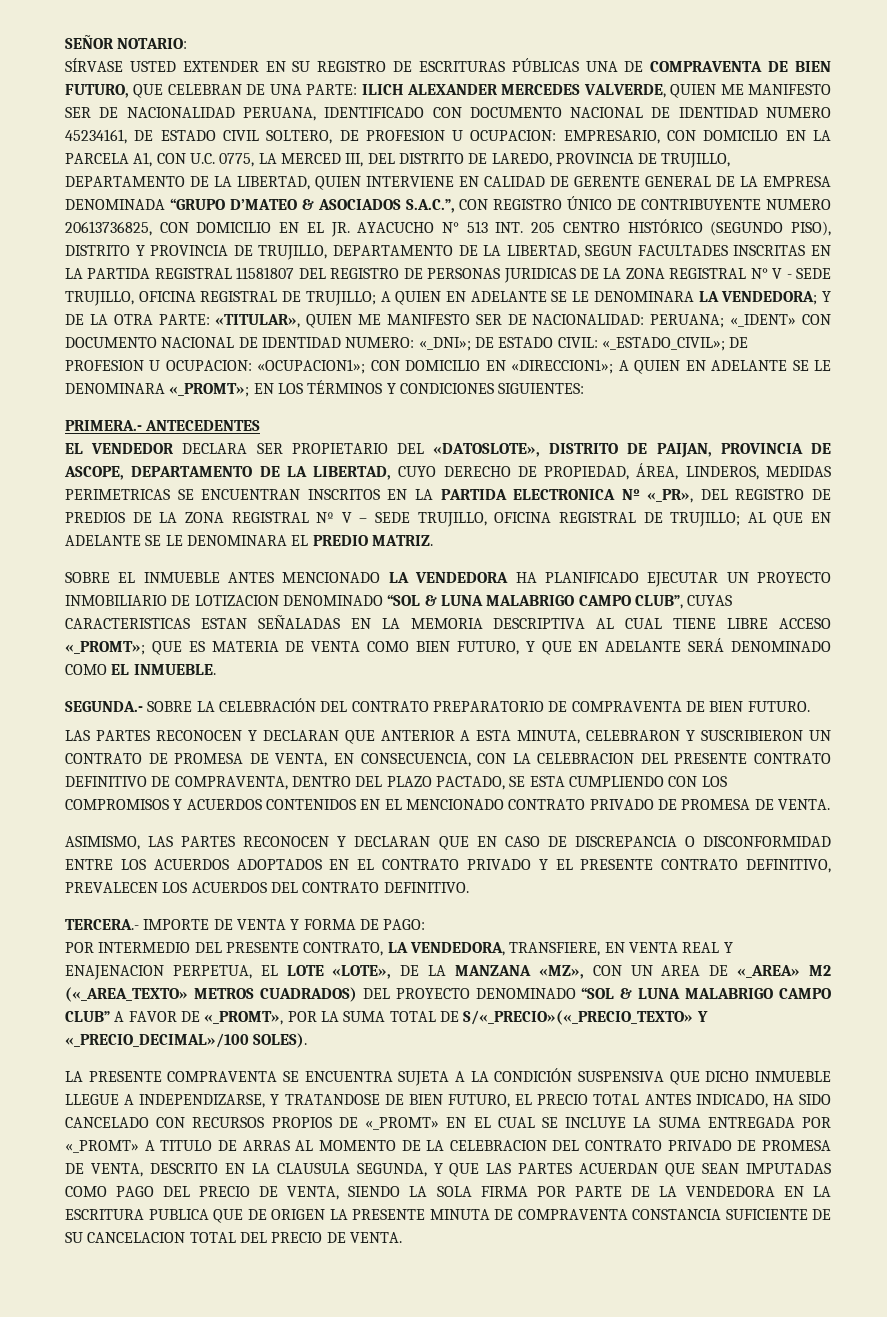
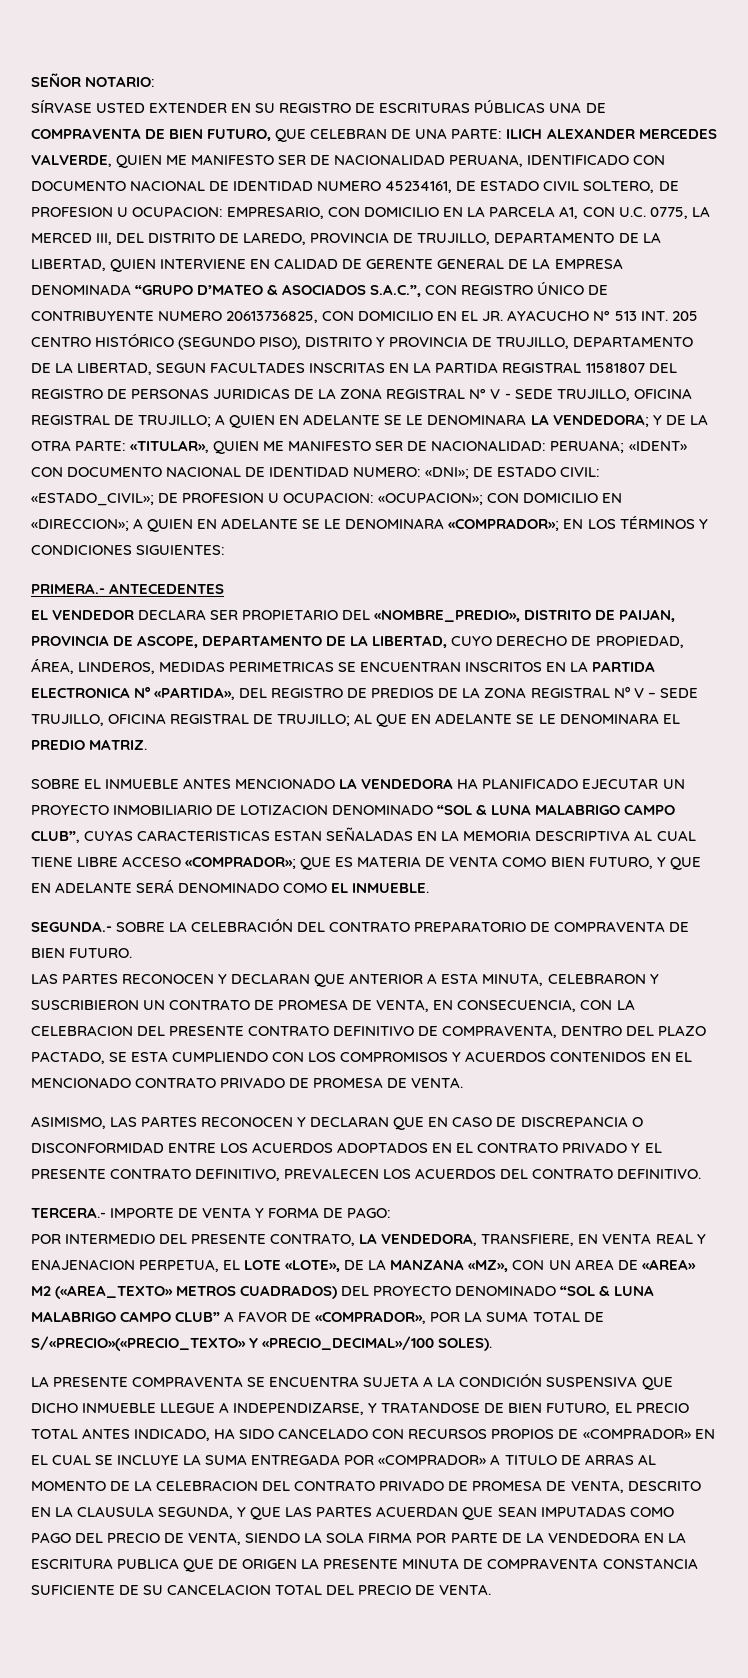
[730,314,797,327] «_IDENT» -> [628,441,687,451] «IDENT»
[418,337,471,351] «_DNI»; -> [425,467,470,479] «DNI»;
[601,337,749,351] [65,359,831,374] [65,383,250,397] «_ESTADO_CIVIL»; DE PROFESION U OCUPACION: «OCUPACION1»; CON DOMICILIO EN «DIRECCION1»; A QUIEN EN ADELANTE SE LE DENOMINARA «_PROMT»; -> [31,492,623,506] [31,518,560,532] «ESTADO_CIVIL»; DE PROFESION U OCUPACION: «OCUPACION»; CON DOMICILIO EN «DIRECCION»; A QUIEN EN ADELANTE SE LE DENOMINARA «COMPRADOR»;
[433,443,541,457] «DATOSLOTE», -> [374,610,521,622] «NOMBRE_PREDIO»,
[647,489,694,503] «_PR», -> [154,687,236,700] «PARTIDA»,
[65,641,145,655] «_PROMT»; -> [185,856,297,869] «COMPRADOR»;
[737,965,831,978] [65,987,188,1002] «_AREA» M2 («_AREA_TEXTO» -> [641,1259,696,1270] [31,1285,174,1299] «AREA» M2 («AREA_TEXTO»
[204,1011,284,1025] «_PROMT», -> [315,1311,427,1324] «COMPRADOR»,
[463,1010,708,1025] [65,1033,249,1048] S/«_PRECIO»(«_PRECIO_TEXTO» Y «_PRECIO_DECIMAL»/100 -> [31,1336,435,1351] S/«PRECIO»(«PRECIO_TEXTO» Y «PRECIO_DECIMAL»/100
[365,1117,440,1130] «_PROMT» -> [582,1428,691,1439] «COMPRADOR»
[65,1140,139,1153] «_PROMT» -> [378,1454,487,1465] «COMPRADOR»

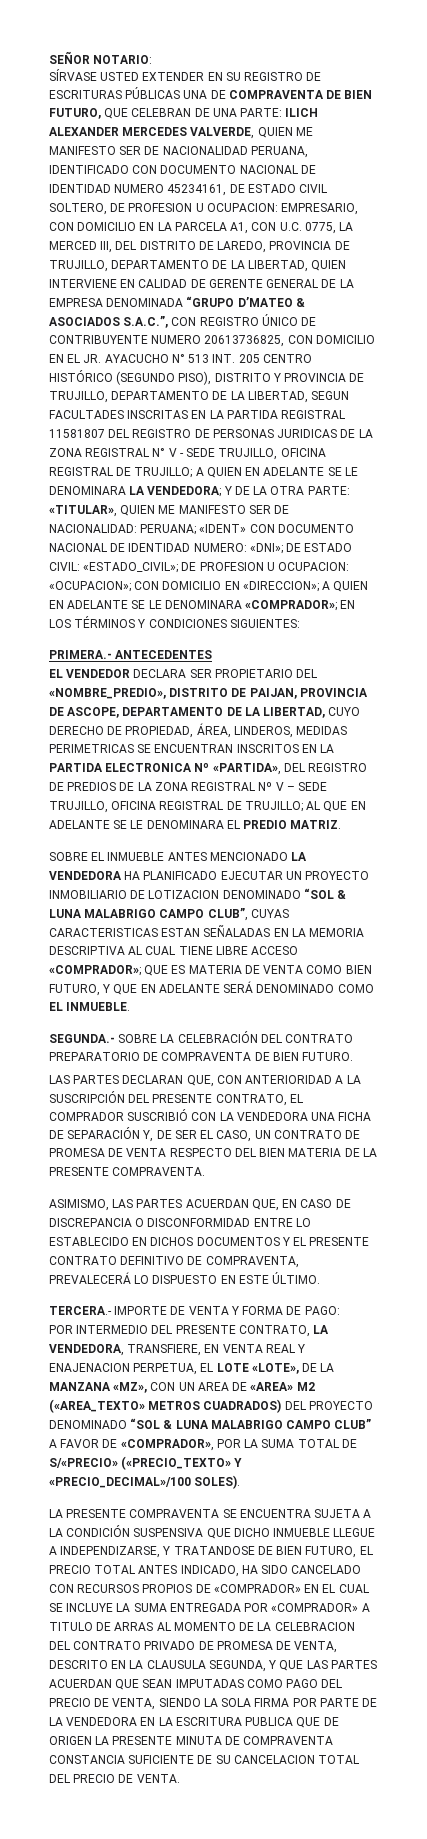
[122,973,659,987] [31,1000,139,1010] RECONOCEN Y DECLARAN QUE ANTERIOR A ESTA MINUTA, CELEBRARON Y SUSCRIBIERON -> [122,1075,361,1087] [49,1091,303,1106] [49,1109,372,1121] [49,1127,252,1142] DECLARAN QUE, CON ANTERIORIDAD A LA SUSCRIPCIÓN DEL PRESENTE CONTRATO, EL COMPRADOR SUSCRIBIÓ CON LA VENDEDORA UNA FICHA DE SEPARACIÓN Y, DE SER EL CASO,
[376,999,635,1012] [31,1025,707,1038] [31,1051,692,1064] [31,1077,464,1088] VENTA, EN CONSECUENCIA, CON LA CELEBRACION DEL PRESENTE CONTRATO DEFINITIVO DE COMPRAVENTA, DENTRO DEL PLAZO PACTADO, SE ESTA CUMPLIENDO CON LOS COMPROMISOS Y ACUERDOS CONTENIDOS EN EL MENCIONADO CONTRATO PRIVADO DE PROMESA DE VENTA. -> [126,1148,377,1157] [49,1167,206,1176] VENTA RESPECTO DEL BIEN MATERIA DE LA PRESENTE COMPRAVENTA.
[201,1116,425,1130] RECONOCEN Y DECLARAN QUE -> [185,1199,279,1211] ACUERDAN QUE,
[220,1142,662,1153] [31,1168,702,1181] LOS ACUERDOS ADOPTADOS EN EL CONTRATO PRIVADO Y EL PRESENTE CONTRATO DEFINITIVO, PREVALECEN LOS ACUERDOS DEL CONTRATO DEFINITIVO. -> [295,1218,311,1227] [49,1237,370,1246] [49,1256,299,1268] [49,1272,321,1284] LO ESTABLECIDO EN DICHOS DOCUMENTOS Y EL PRESENTE CONTRATO DEFINITIVO DE COMPRAVENTA, PREVALECERÁ LO DISPUESTO EN ESTE ÚLTIMO.
[31,1336,246,1351] S/«PRECIO»(«PRECIO_TEXTO» -> [49,1456,232,1470] S/«PRECIO» («PRECIO_TEXTO»

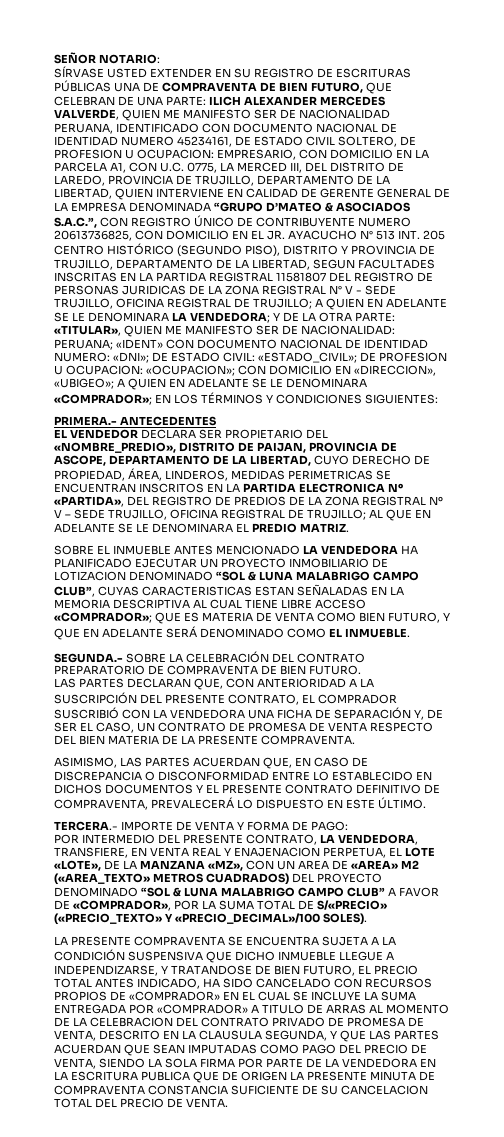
[242,581,319,592] «DIRECCION»; -> [354,365,436,376] [54,378,114,389] «DIRECCION», «UBIGEO»;

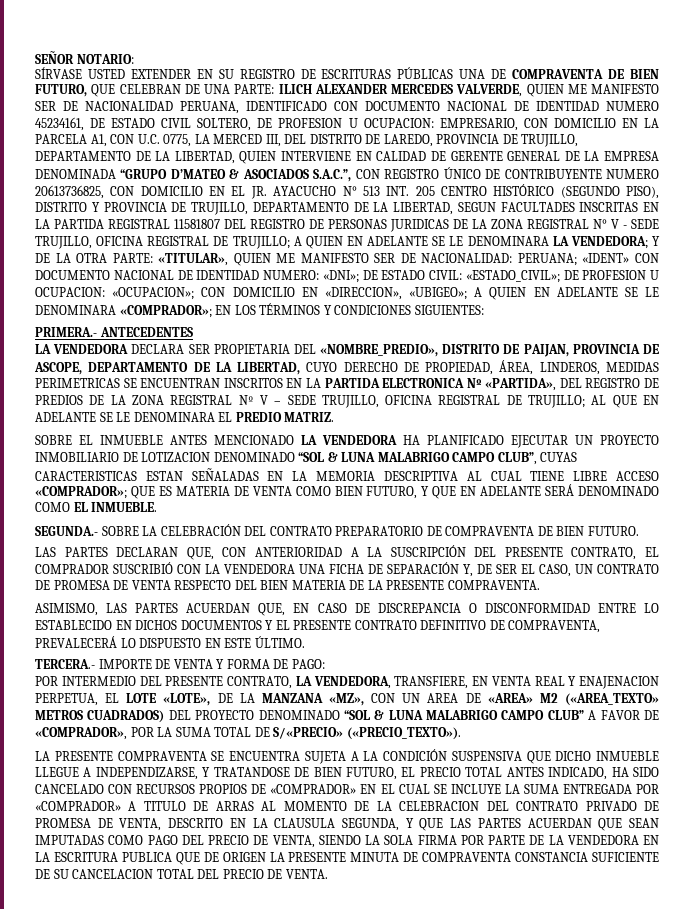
[54,429,138,439] EL VENDEDOR -> [35,344,129,354] LA VENDEDORA
[225,429,303,439] PROPIETARIO -> [213,344,290,354] PROPIETARIA
[54,913,367,925] («PRECIO_TEXTO» Y «PRECIO_DECIMAL»/100 SOLES). -> [346,727,461,740] («PRECIO_TEXTO»).

